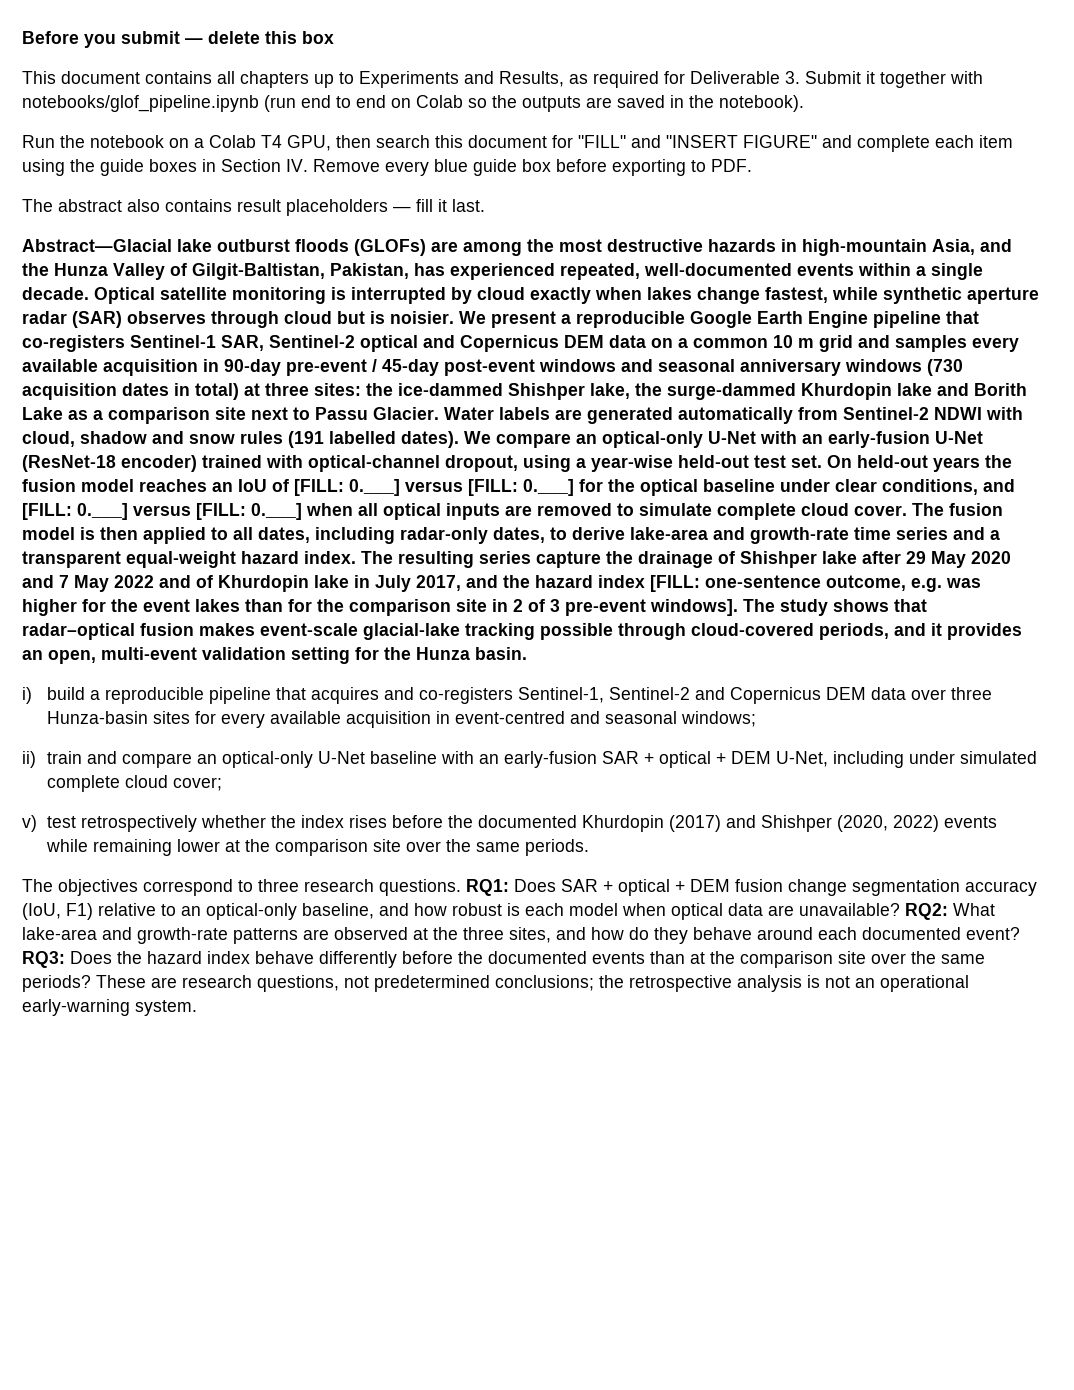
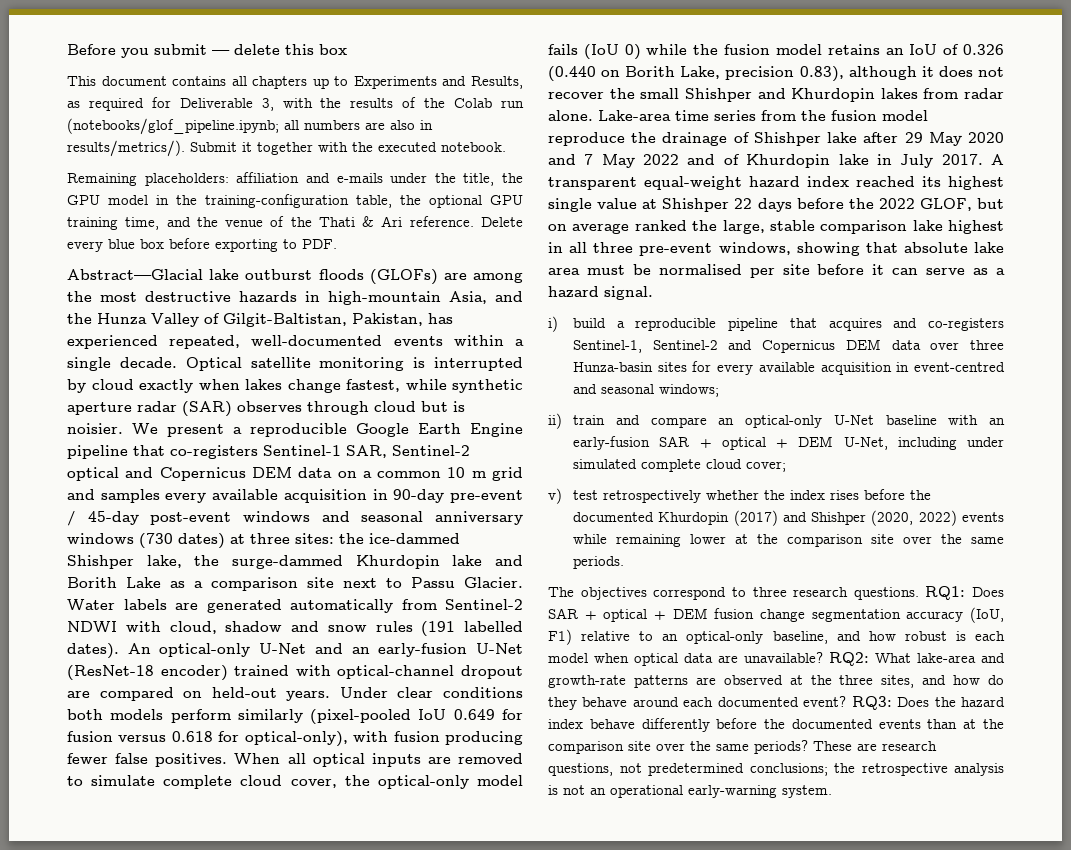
[785,71,983,88] [22,95,804,112] [22,135,1013,152] [22,159,380,176] 3. Submit it together with notebooks/glof_pipeline.ipynb (run end to end on Colab so the outputs are saved in the notebook). // Run the notebook on a Colab T4 GPU, then search this document for "FILL" and "INSERT FIGURE" and complete each item using the guide boxes in Section IV. Remove -> [261,97,525,111] [67,118,433,135] [67,140,506,157] [67,172,523,186] [67,194,523,208] [67,216,523,230] 3, with the results of the Colab run (notebooks/glof_pipeline.ipynb; all numbers are also in results/metrics/). Submit it together with the executed notebook. // Remaining placeholders: affiliation and e-mails under the title, the GPU model in the training-configuration table, the optional GPU training time, and the venue of the Thati & Ari reference. Delete
[473,159,517,176] guide -> (135, 244) none
[22,199,485,216] // The abstract also contains result placeholders — fill it last. -> (337, 244) none
[22,383,239,400] acquisition dates in total) -> [178,533,225,549] dates)
[464,431,797,448] We compare an optical-only U-Net with -> [127,643,343,657] An optical-only U-Net and
[445,455,1012,472] [22,479,1015,496] [22,503,353,520] dropout, using a year-wise held-out test set. On held-out years the fusion model reaches an IoU of [FILL: 0.___] versus [FILL: 0.___] for the optical baseline under clear conditions, and [FILL: 0.___] versus [FILL: 0.___] when -> [461,665,523,679] [67,687,523,701] [67,709,523,724] [67,731,523,747] [67,753,281,767] dropout are compared on held-out years. Under clear conditions both models perform similarly (pixel-pooled IoU 0.649 for fusion versus 0.618 for optical-only), with fusion producing fewer false positives. When
[854,503,1003,516] [22,527,1000,544] [22,551,601,568] cover. The fusion model is then applied to all dates, including radar-only dates, to derive lake-area and growth-rate time series and a transparent equal-weight hazard index. The resulting series capture -> [290,775,523,789] [548,44,1004,60] [548,66,1004,82] [548,88,1004,102] [548,110,928,121] [548,132,625,146] cover, the optical-only model fails (IoU 0) while the fusion model retains an IoU of 0.326 (0.440 on Borith Lake, precision 0.83), although it does not recover the small Shishper and Khurdopin lakes from radar alone. Lake-area time series from the fusion model reproduce
[416,575,981,592] [22,599,927,616] [22,623,1022,640] [22,647,527,664] 2017, and the hazard index [FILL: one-sentence outcome, e.g. was higher for the event lakes than for the comparison site in 2 of 3 pre-event windows]. The study shows that radar–optical fusion makes event-scale glacial-lake tracking possible through cloud-covered periods, and it provides an open, multi-event validation setting for the Hunza basin. -> [941,154,1004,165] [548,176,1004,190] [548,198,1004,212] [548,220,1004,234] [548,242,1004,256] [548,264,1006,278] [548,286,653,300] 2017. A transparent equal-weight hazard index reached its highest single value at Shishper 22 days before the 2022 GLOF, but on average ranked the large, stable comparison lake highest in all three pre-event windows, showing that absolute lake area must be normalised per site before it can serve as a hazard signal.

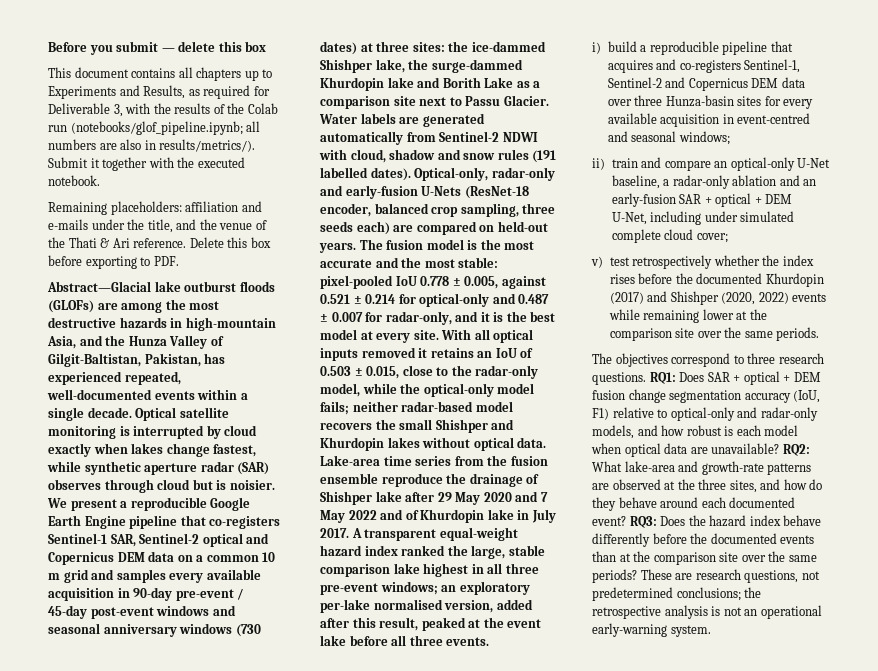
[502,173,523,183] [67,194,523,208] [67,217,160,230] the GPU model in the training-configuration table, the optional GPU training time, -> (173, 226) none
[67,239,135,252] every blue -> [227,237,248,248] this
[127,643,523,657] [67,665,523,681] An optical-only U-Net and an early-fusion U-Net (ResNet-18 encoder) trained with optical-channel dropout -> [414,167,555,181] [320,185,529,199] [320,203,556,217] [320,221,390,235] Optical-only, radar-only and early-fusion U-Nets (ResNet-18 encoder, balanced crop sampling, three seeds each)
[339,687,523,698] [67,709,523,724] [67,731,523,747] [67,753,523,767] [67,775,523,789] [548,44,1004,60] [548,66,1004,82] [548,92,604,99] Under clear conditions both models perform similarly (pixel-pooled IoU 0.649 for fusion versus 0.618 for optical-only), with fusion producing fewer false positives. When all optical inputs are removed to simulate complete cloud cover, the optical-only model fails (IoU 0) while the fusion model retains an IoU of 0.326 (0.440 on Borith Lake, precision 0.83), although it does not recover -> [359,239,535,250] [320,257,499,268] [320,275,546,289] [320,293,550,307] [320,311,556,325] [320,329,534,343] [320,347,534,361] [320,365,539,379] [320,383,535,397] [320,401,513,415] [320,423,372,430] The fusion model is the most accurate and the most stable: pixel-pooled IoU 0.778 ± 0.005, against 0.521 ± 0.214 for optical-only and 0.487 ± 0.007 for radar-only, and it is the best model at every site. With all optical inputs removed it retains an IoU of 0.503 ± 0.015, close to the radar-only model, while the optical-only model fails; neither radar-based model recovers
[923,88,1004,99] [548,110,593,121] from radar alone. -> [422,437,547,451] without optical data.
[882,110,928,121] model -> [320,473,378,484] ensemble
[856,176,1004,190] [548,198,1004,212] [548,223,630,234] reached its highest single value at Shishper 22 days before the 2022 GLOF, but on average -> (398, 550) none
[718,242,1004,256] [548,264,1006,278] [548,286,653,300] windows, showing that absolute lake area must be normalised per site before it can serve as a hazard signal. -> [380,581,530,595] [320,599,533,613] [320,617,542,631] [320,635,490,646] windows; an exploratory per-lake normalised version, added after this result, peaked at the event lake before all three events.
[885,415,979,425] baseline with -> [611,175,800,189] baseline, a radar-only ablation and
[662,631,828,644] an optical-only baseline, -> [670,407,818,421] [592,425,634,439] optical-only and radar-only models,

